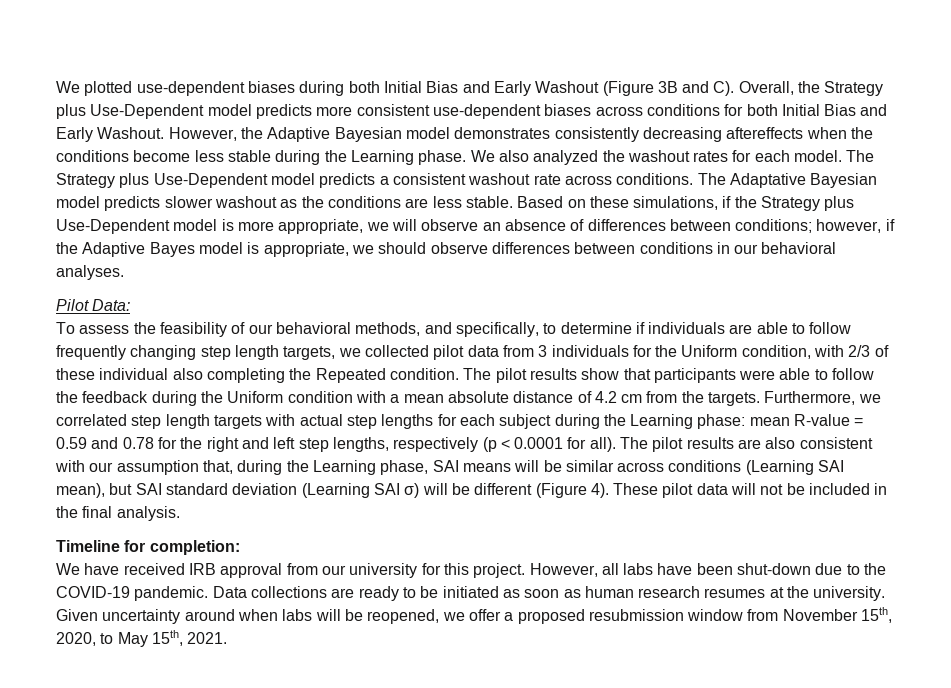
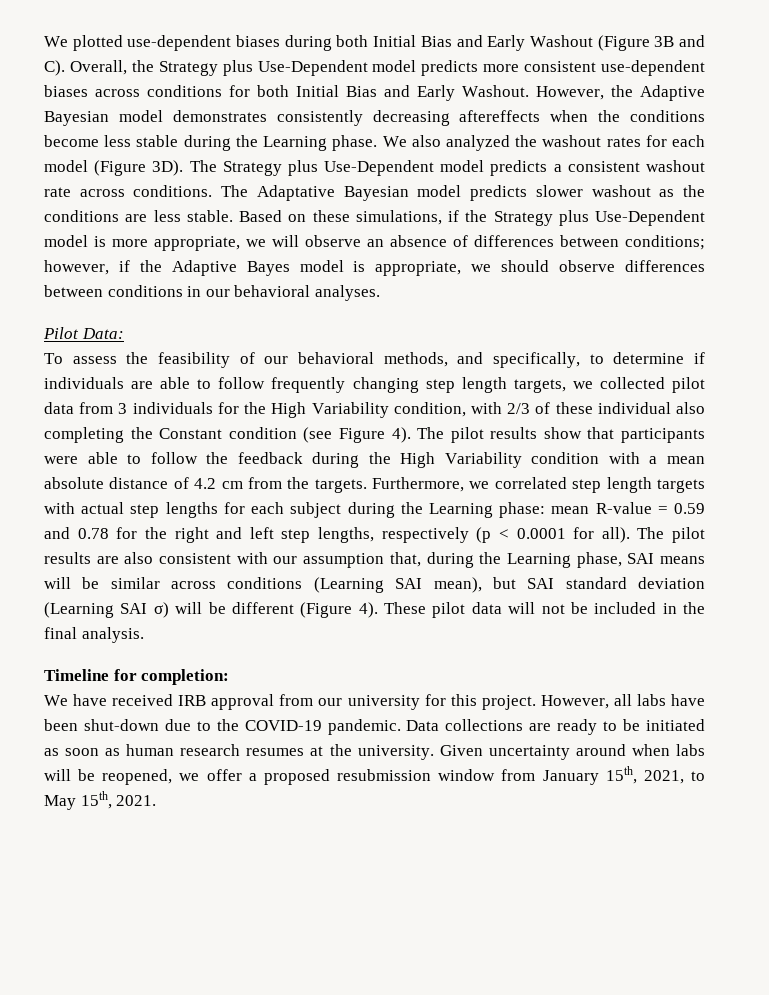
[794,150,843,162] model. -> [44,160,184,176] model (Figure 3D).
[681,345,738,357] Uniform -> [271,402,389,418] High Variability
[315,368,459,383] Repeated condition. -> [159,427,411,443] Constant condition (see Figure 4).
[227,391,284,403] Uniform -> [400,452,522,468] High Variability
[782,607,893,623] [56,632,96,646] November 15th, 2020, -> [542,766,684,785] January 15th, 2021,

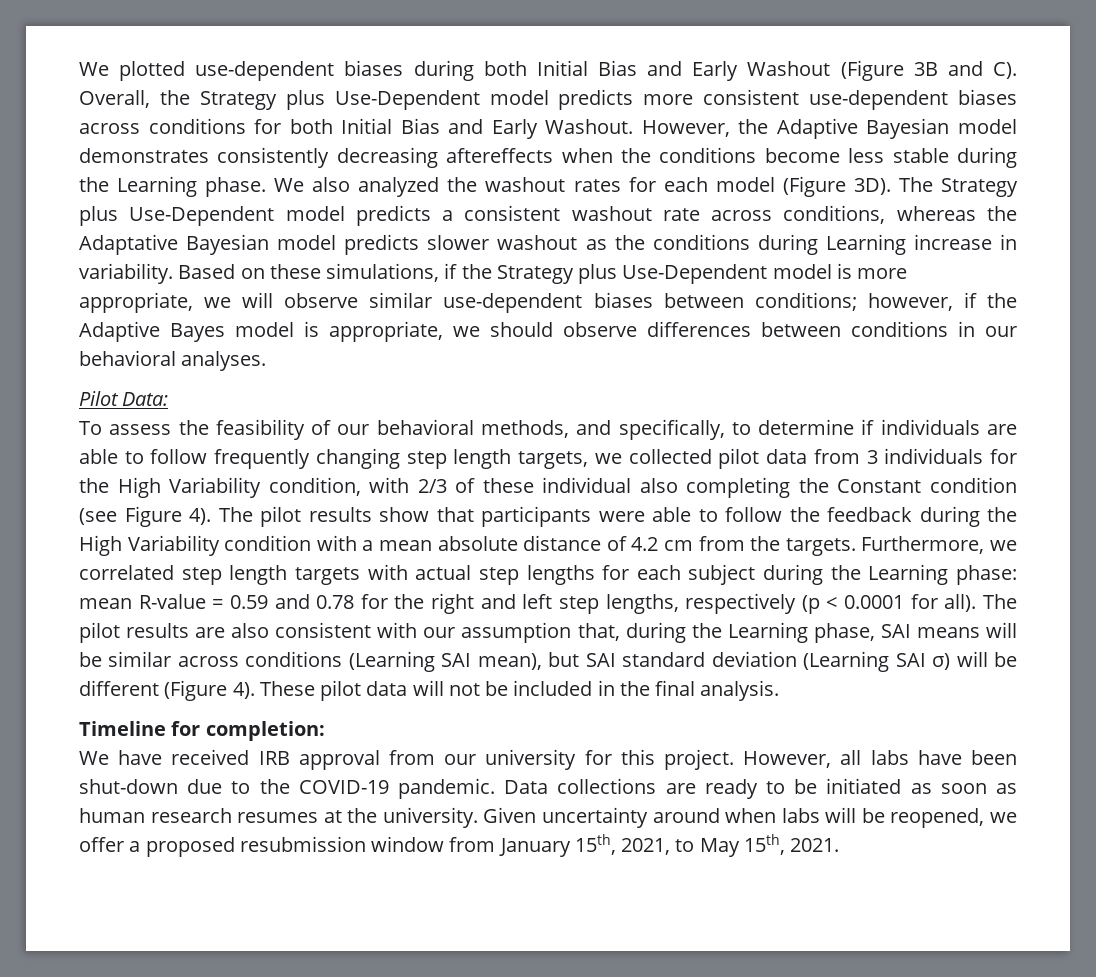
[133,185,249,197] conditions. The -> [783,205,1017,224] conditions, whereas the
[125,210,233,222] are less stable. -> [757,234,1018,255] [79,263,173,284] during Learning increase in variability.
[367,235,554,247] an absence of differences -> [369,292,653,313] similar use-dependent biases

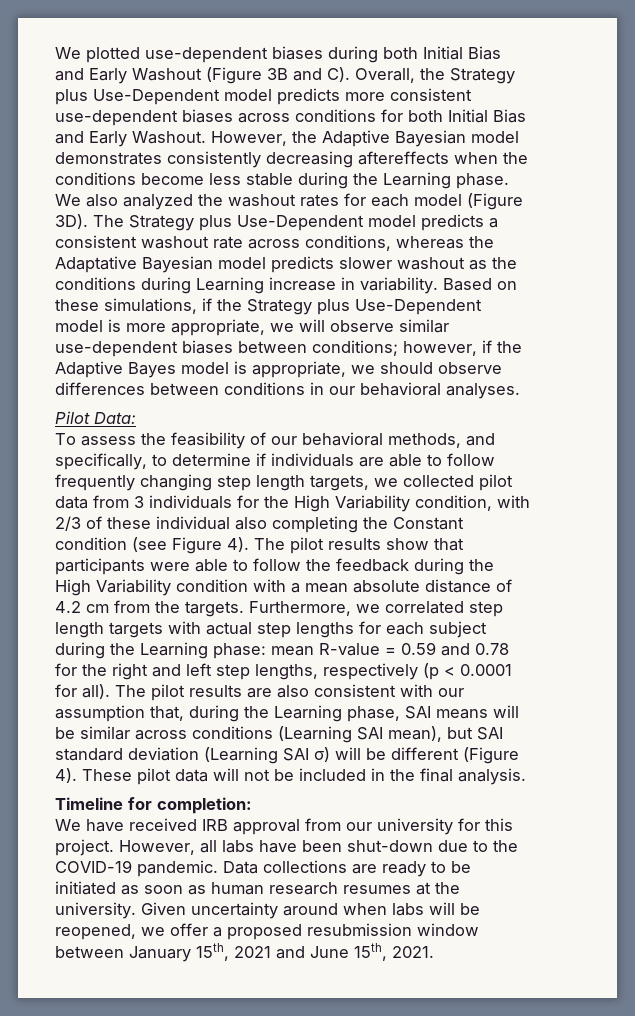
[449,837,496,852] from -> [55,946,124,958] between
[621,838,740,857] 2021, to May -> [234,946,349,959] 2021 and June

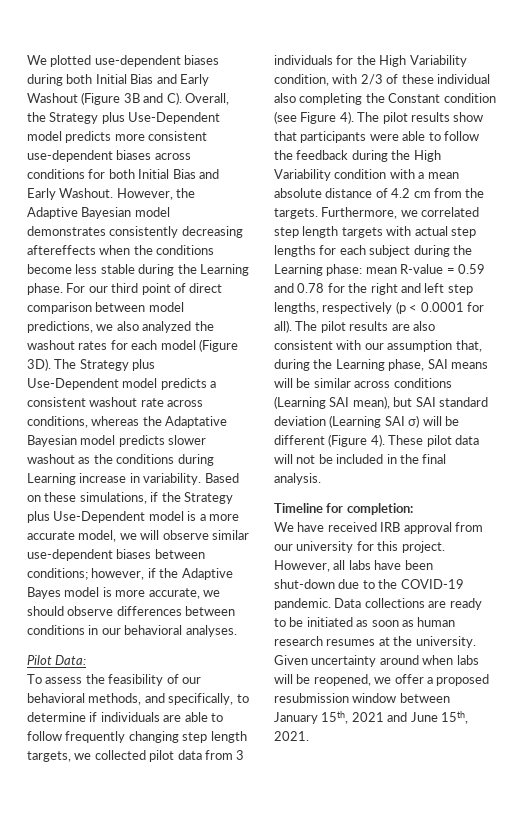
[55,194,81,206] We -> [66,283,223,295] [27,302,184,314] [27,321,114,333] For our third point of direct comparison between model predictions, we
[126,319,265,336] more appropriate, -> [199,514,239,521] [27,530,117,542] a more accurate model,
[252,361,346,378] appropriate, -> [115,588,200,599] more accurate,

